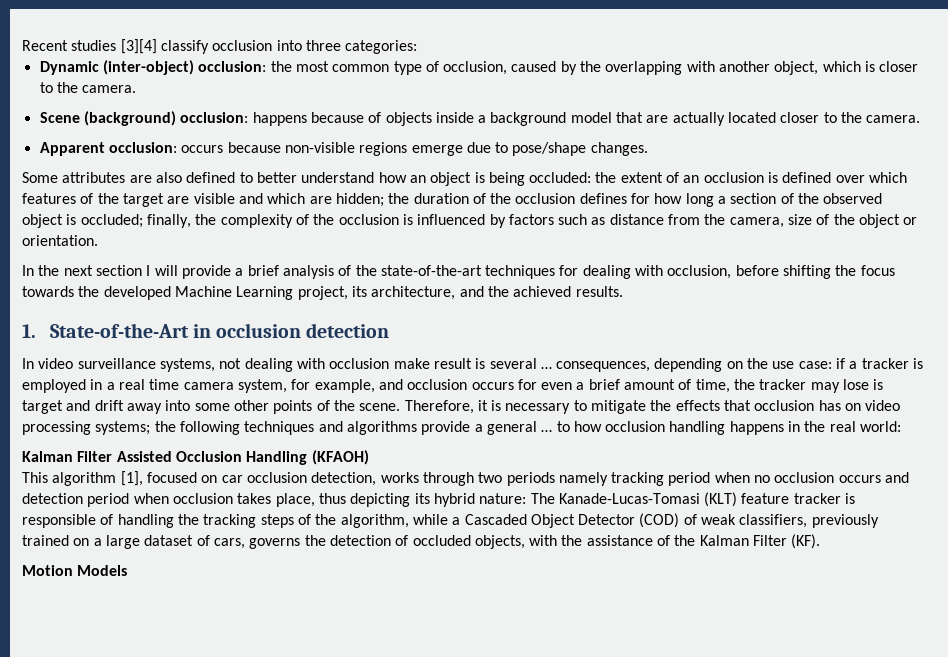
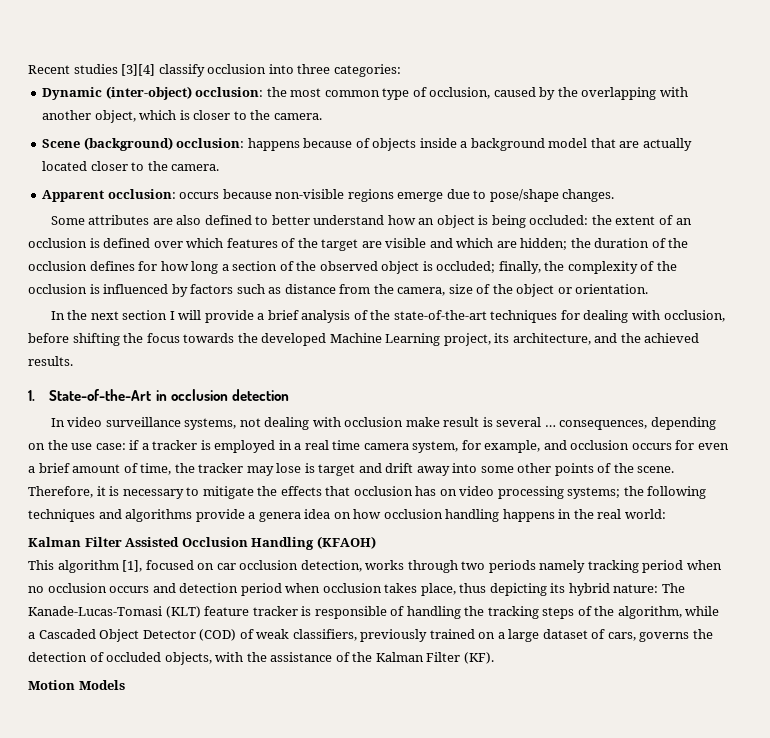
[486,421,570,435] general … to -> [258,509,351,522] genera idea on

